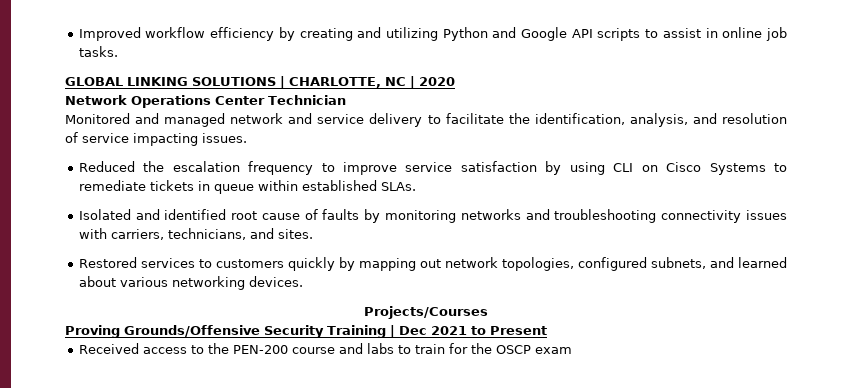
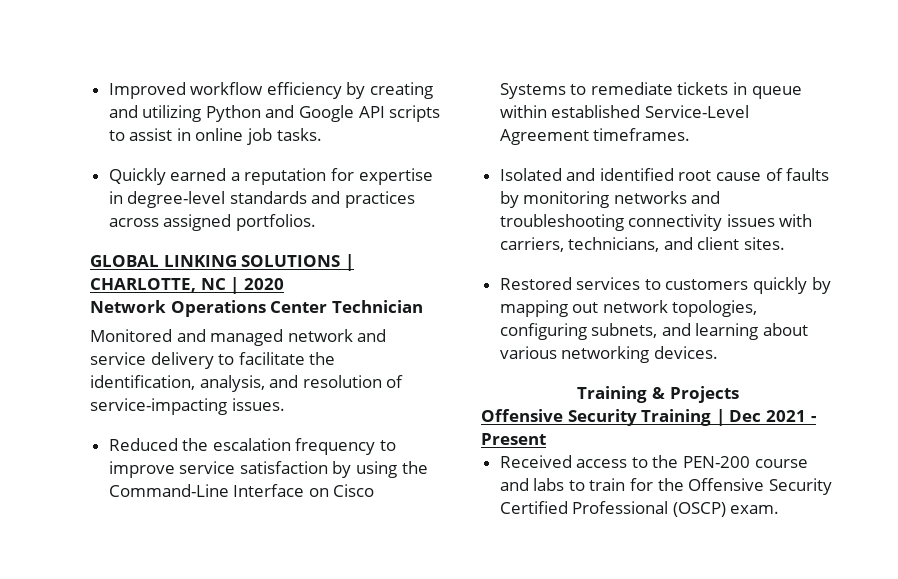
(118, 51) none -> [108,168,433,185] [108,191,416,208] [108,214,316,231] // Quickly earned a reputation for expertise in degree-level standards and practices across assigned portfolios.
[82,133,198,146] service impacting -> [90,398,227,415] service-impacting
[613,163,634,172] CLI -> [401,461,428,474] [108,484,305,497] the Command-Line Interface
[380,182,416,191] SLAs. -> [644,105,749,118] [499,128,691,145] Service-Level Agreement timeframes.
(274, 233) none -> [697,237,740,250] client
[577,257,647,271] configured -> [499,323,587,340] configuring
[737,257,787,268] learned -> [695,323,759,340] learning
[364,306,488,319] [65,325,260,338] Projects/Courses // Proving Grounds/Offensive -> [577,386,739,403] [481,409,563,422] Training & Projects // Offensive
[470,326,486,335] to -> [810,416,816,422] -
[495,345,572,354] OSCP exam -> [688,478,832,495] [499,501,780,517] Offensive Security Certified Professional (OSCP) exam.

